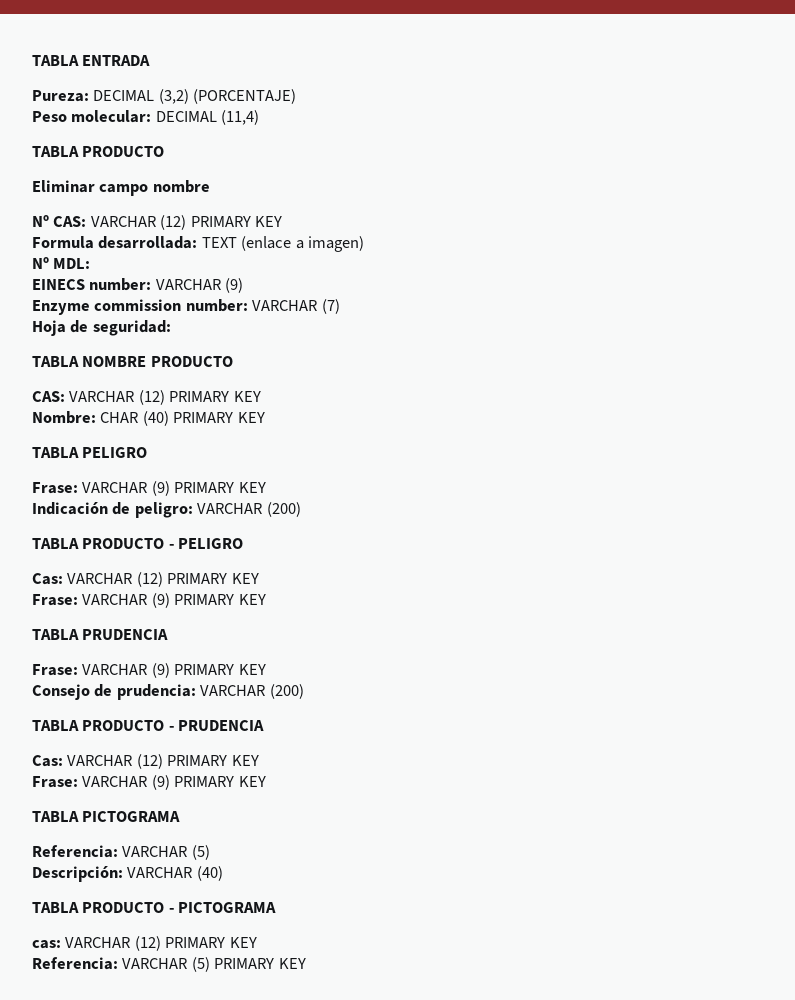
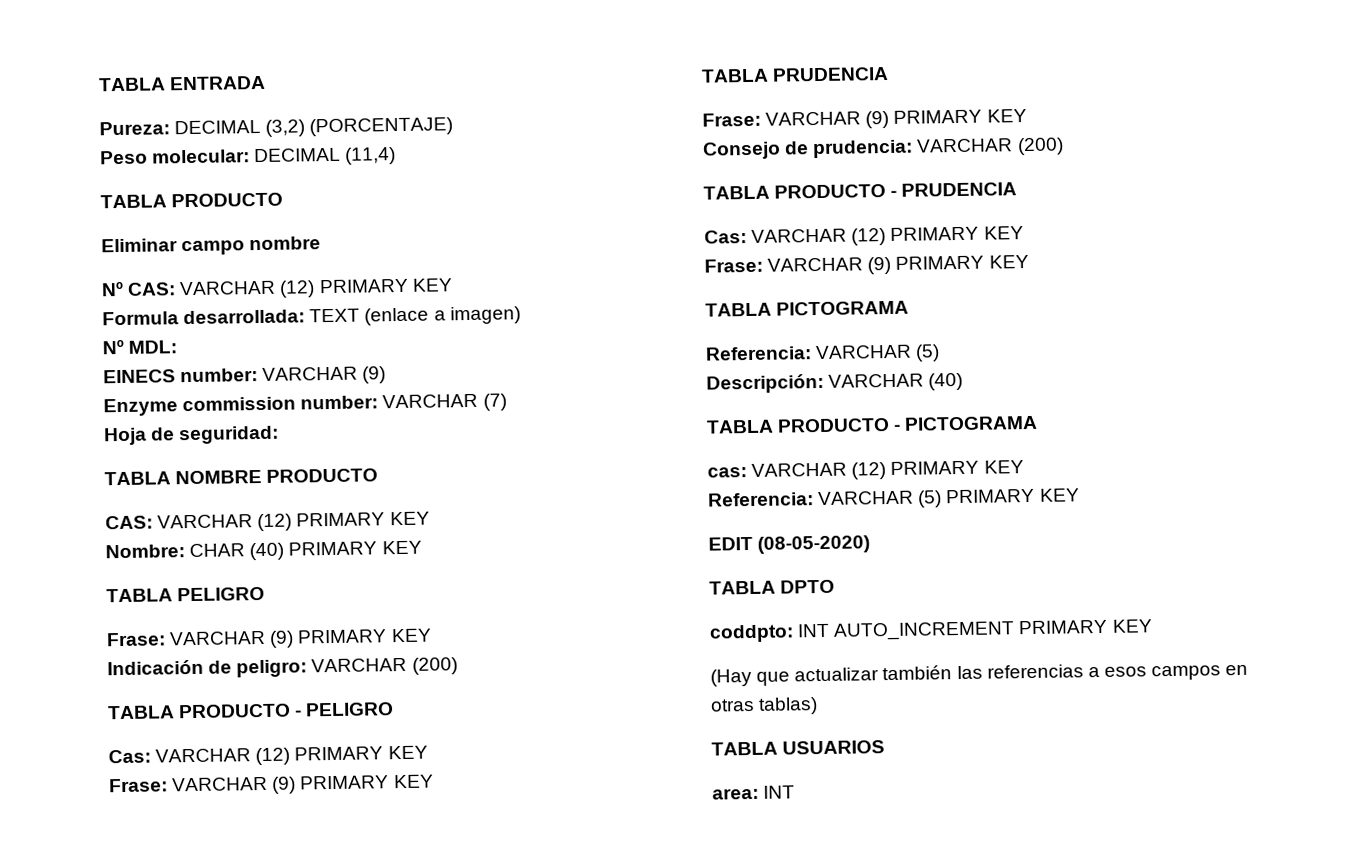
(306, 963) none -> [708,535,871,554] [709,579,836,595] [709,619,1153,643] [710,664,1249,687] [710,697,819,715] [711,740,886,756] [712,785,796,800] // EDIT (08-05-2020) // TABLA DPTO // coddpto: INT AUTO_INCREMENT PRIMARY KEY // (Hay que actualizar también las referencias a esos campos en otras tablas) // TABLA USUARIOS // area: INT

